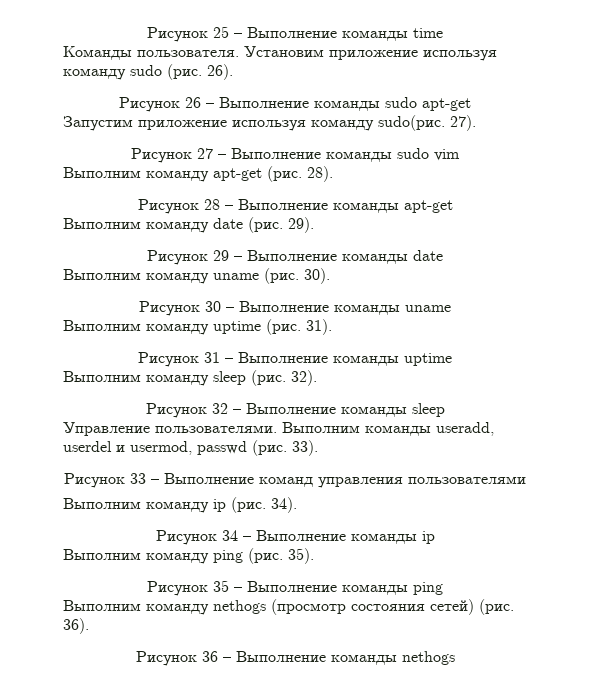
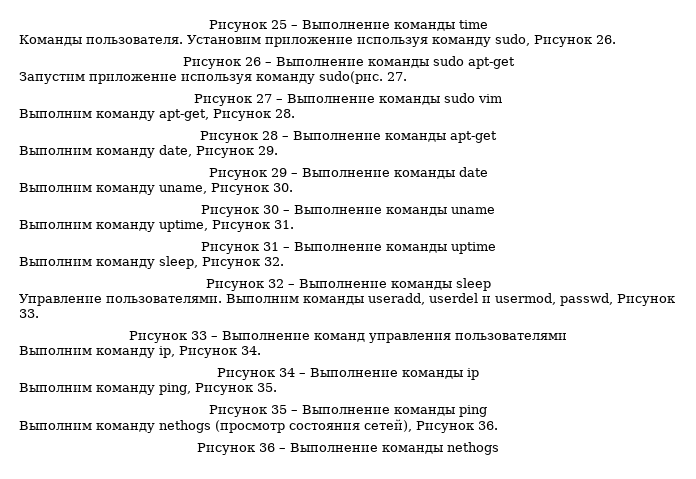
[130,64,233,80] sudo (рис. 26). -> [495,34,616,47] sudo, Рисунок 26.
[450,115,476,131] 27). -> [387,72,407,81] 27.
[213,166,333,182] apt-get (рис. 28). -> [159,109,295,121] apt-get, Рисунок 28.
[213,217,314,233] date (рис. 29). -> [159,145,278,158] date, Рисунок 29.
[213,268,330,284] uname (рис. 30). -> [159,183,293,195] uname, Рисунок 30.
[213,319,332,335] uptime (рис. 31). -> [159,220,294,232] uptime, Рисунок 31.
[213,370,317,386] sleep (рис. 32). -> [159,256,284,269] sleep, Рисунок 32.
[197,440,318,456] passwd (рис. 33). -> [560,293,675,306] [19,309,39,318] passwd, Рисунок 33.
[213,497,297,513] ip (рис. 34). -> [159,346,261,358] ip, Рисунок 34.
[213,548,314,564] ping (рис. 35). -> [159,383,277,395] ping, Рисунок 35.
[430,599,514,615] [63,618,89,634] сетей) (рис. 36). -> [364,419,498,433] сетей), Рисунок 36.

